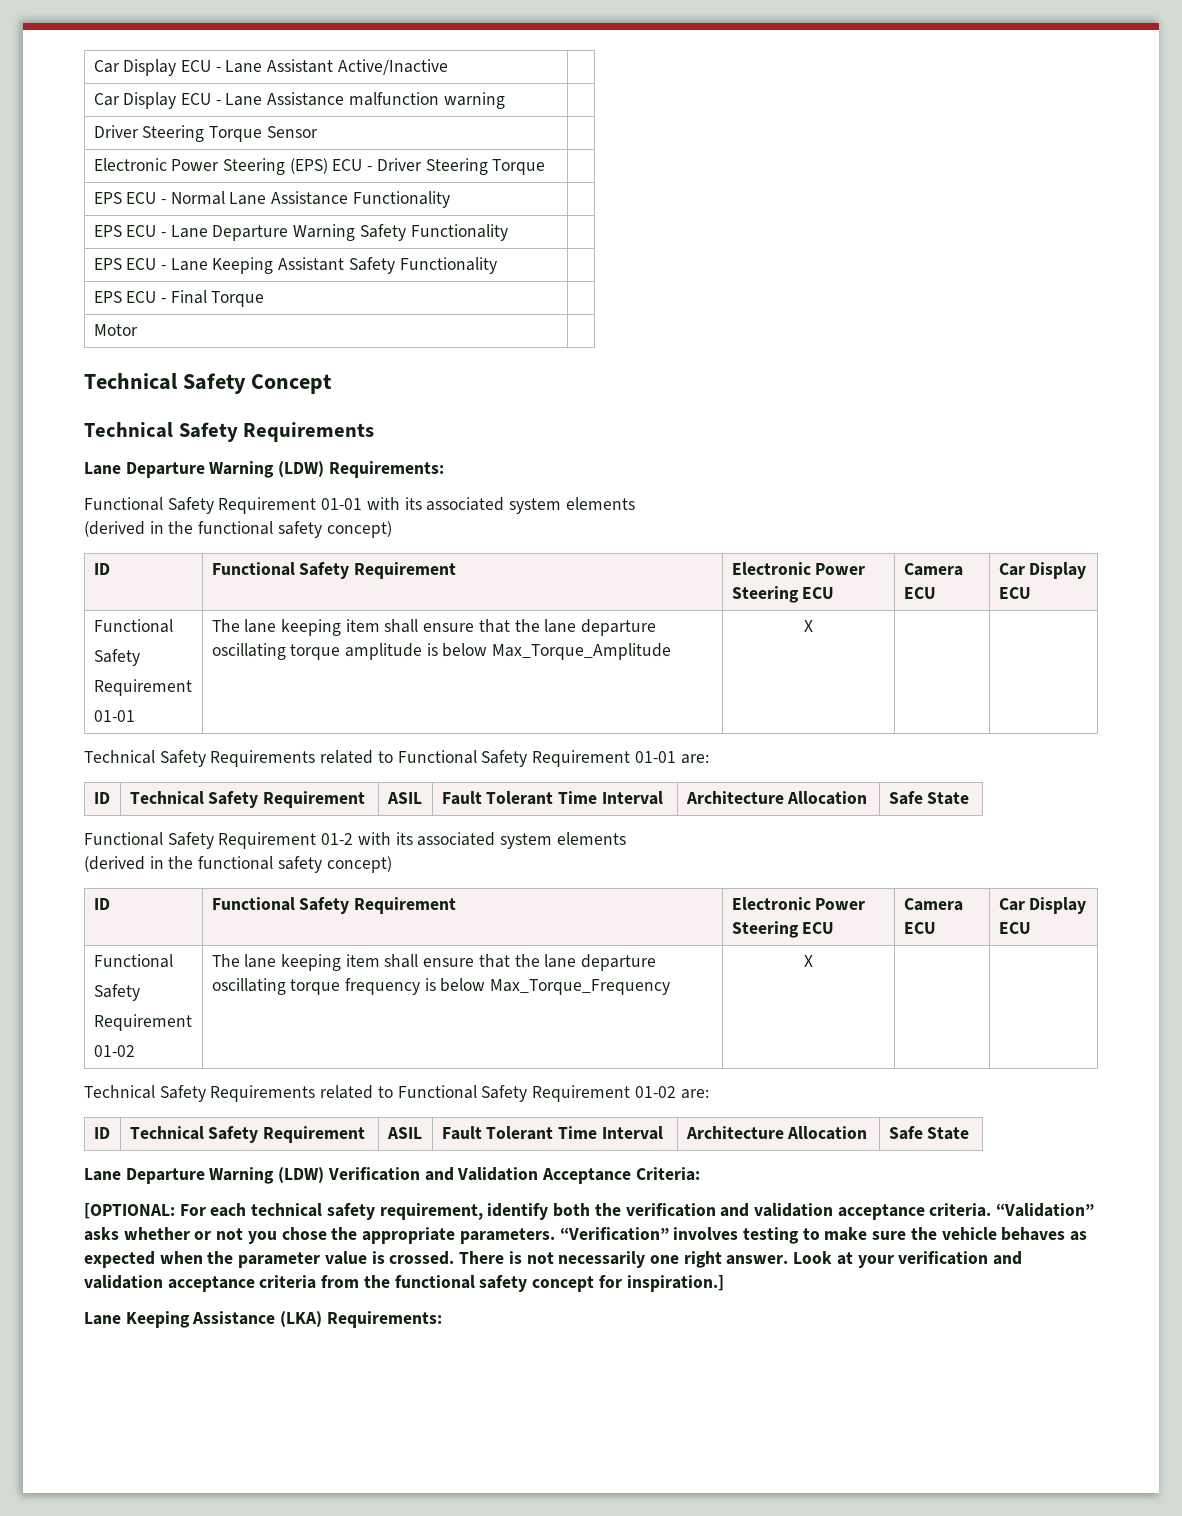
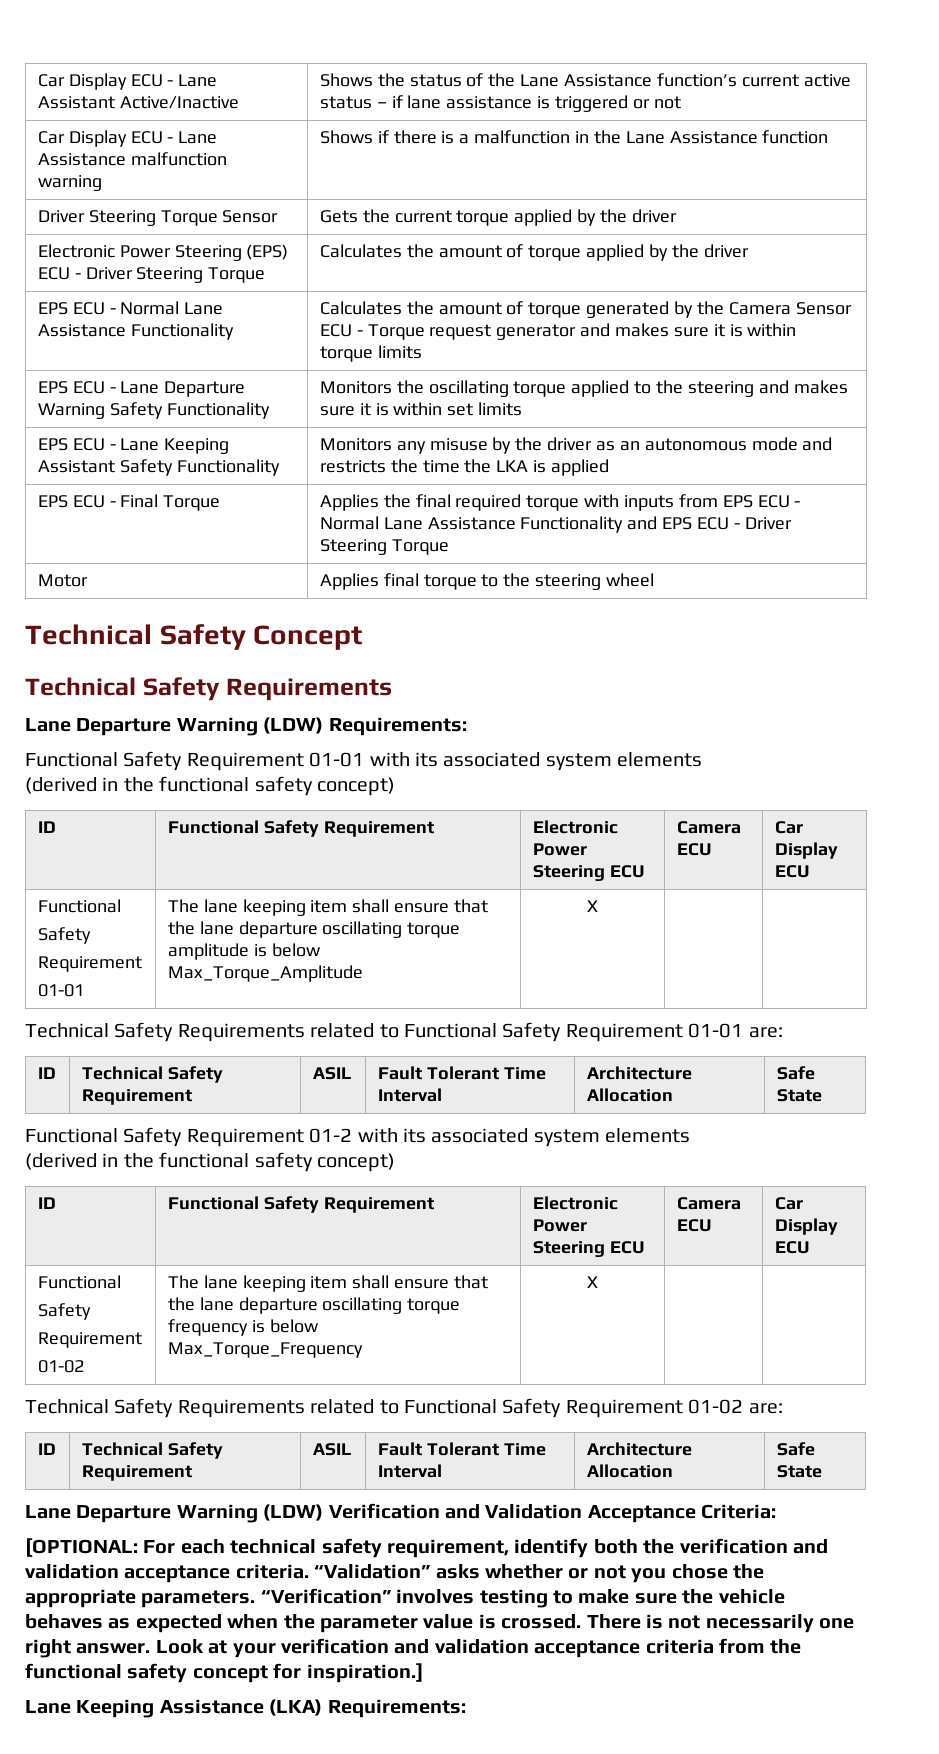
(448, 67) none -> [319,73,851,87] [319,95,681,112] Shows the status of the Lane Assistance function’s current active status – if lane assistance is triggered or not
[93,125,318,142] // Driver Steering Torque Sensor | -> [319,130,829,144] [37,210,279,226] [319,209,677,226] Shows if there is a malfunction in the Lane Assistance function // Driver Steering Torque Sensor | Gets the current torque applied by the driver
(546, 167) none -> [319,244,749,261] Calculates the amount of torque applied by the driver
(450, 199) none -> [319,301,852,318] [319,323,797,340] [319,345,422,362] Calculates the amount of torque generated by the Camera Sensor ECU - Torque request generator and makes sure it is within torque limits
(508, 232) none -> [319,380,848,397] [319,402,523,416] Monitors the oscillating torque applied to the steering and makes sure it is within set limits
(497, 265) none -> [319,437,833,454] [319,459,609,476] Monitors any misuse by the driver as an autonomous mode and restricts the time the LKA is applied
[93,324,138,336] // Motor | -> [319,494,801,511] [319,516,792,533] [319,539,449,555] [37,574,88,587] [319,573,654,590] Applies the final required torque with inputs from EPS ECU - Normal Lane Assistance Functionality and EPS ECU - Driver Steering Torque // Motor | Applies final torque to the steering wheel

